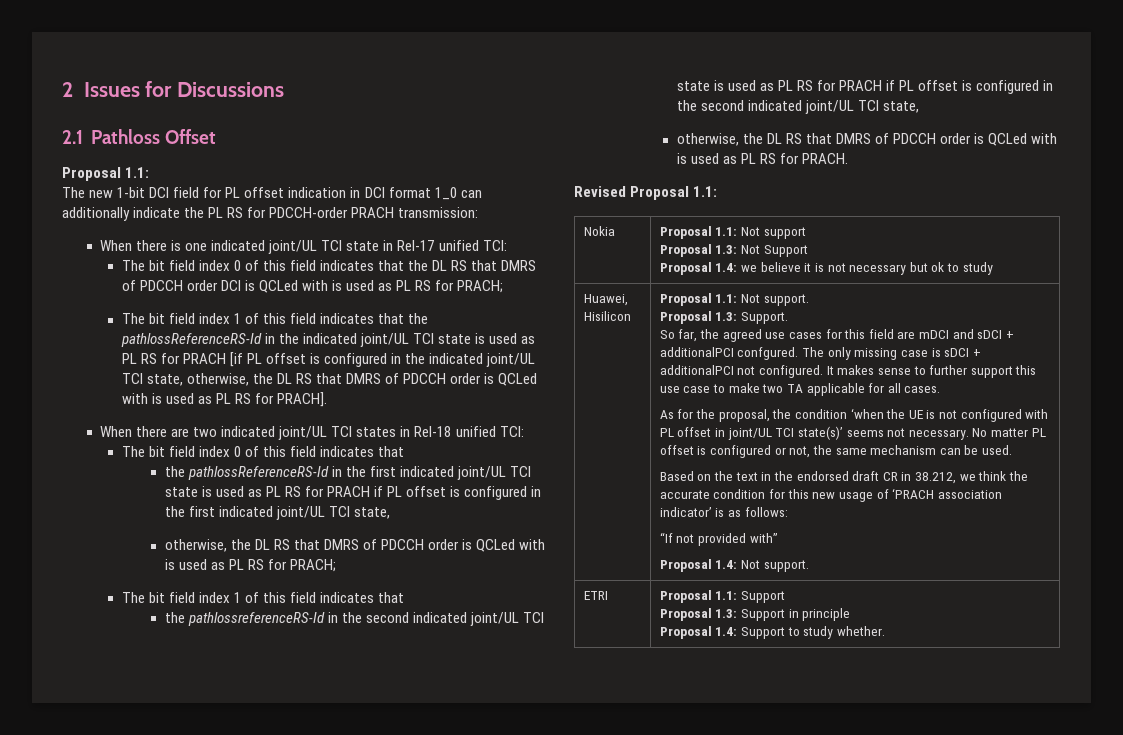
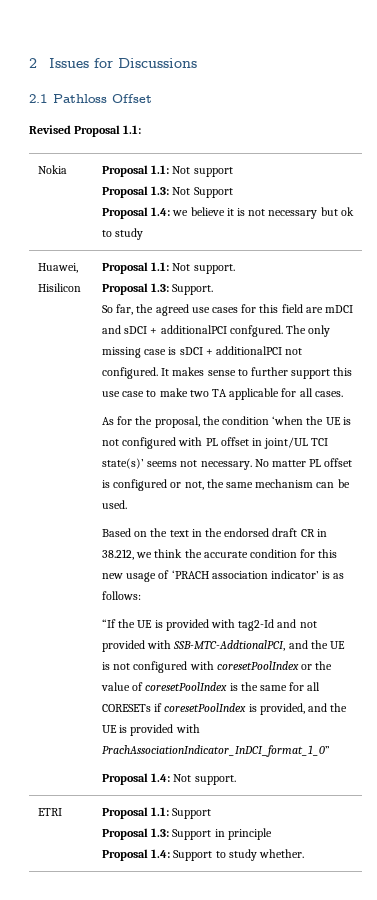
[62,167,150,181] [62,187,482,200] [62,207,479,221] [100,240,507,254] [121,260,537,271] [121,280,504,293] [121,313,429,324] [120,333,536,347] [121,352,536,367] [121,373,538,386] [121,392,327,407] [100,426,524,440] [121,446,405,457] [164,466,531,480] [164,486,542,500] [164,506,390,520] [164,539,546,552] [164,559,336,572] [121,592,405,603] [164,612,544,626] [676,80,1054,94] [676,100,919,114] [676,133,1058,146] [676,153,848,164] // Proposal 1.1: // The new 1-bit DCI field for PL offset indication in DCI format 1_0 can additionally indicate the PL RS for PDCCH-order PRACH transmission: // When there is one indicated joint/UL TCI state in Rel-17 unified TCI: // The bit field index 0 of this field indicates that the DL RS that DMRS of PDCCH order DCI is QCLed with is used as PL RS for PRACH; // The bit field index 1 of this field indicates that the pathlossReferenceRS-Id in the indicated joint/UL TCI state is used as PL RS for PRACH [if PL offset is configured in the indicated joint/UL TCI state, otherwise, the DL RS that DMRS of PDCCH order is QCLed with is used as PL RS for PRACH]. // When there are two indicated joint/UL TCI states in Rel-18 unified TCI: // The bit field index 0 of this field indicates that // the pathlossReferenceRS-Id in the first indicated joint/UL TCI state is used as PL RS for PRACH if PL offset is configured in the first indicated joint/UL TCI state, // otherwise, the DL RS that DMRS of PDCCH order is QCLed with is used as PL RS for PRACH; // The bit field index 1 of this field indicates that // the pathlossreferenceRS-Id in the second indicated joint/UL TCI state is used as PL RS for PRACH if PL offset is configured in the second indicated joint/UL TCI state, // otherwise, the DL RS that DMRS of PDCCH order is QCLed with is used as PL RS for PRACH. -> (152, 98) none
[676,533,778,546] not provided with” -> [118,619,317,631] [101,640,345,652] [101,661,333,673] [100,682,321,691] [101,703,348,715] [101,724,200,736] [101,745,330,757] the UE is provided with tag2-Id and not provided with SSB-MTC-AddtionalPCI, and the UE is not configured with coresetPoolIndex or the value of coresetPoolIndex is the same for all CORESETs if coresetPoolIndex is provided, and the UE is provided with PrachAssociationIndicator_InDCI_format_1_0”

